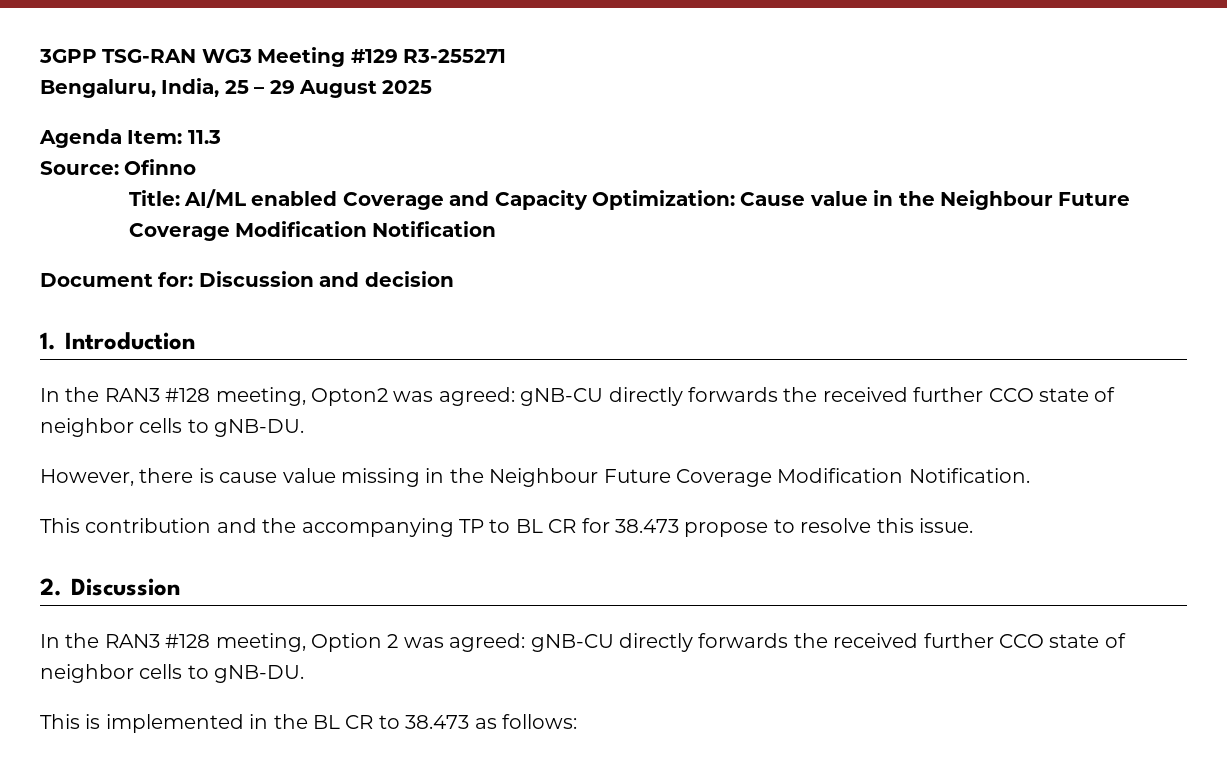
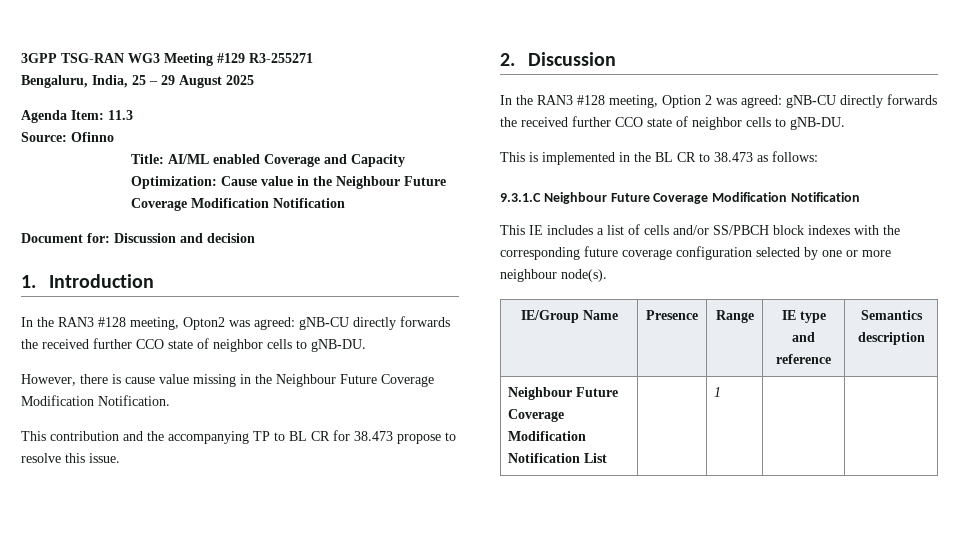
(577, 721) none -> [500,192,860,204] [500,224,900,235] [500,246,891,260] [500,269,607,282] [520,310,618,323] [646,310,698,320] [715,310,754,323] [781,310,826,323] [792,332,815,342] [776,354,831,364] [860,310,923,320] [857,332,925,345] [508,387,619,400] [508,409,565,422] [508,431,587,441] [508,453,608,463] [714,387,722,397] // 9.3.1.C Neighbour Future Coverage Modification Notification // This IE includes a list of cells and/or SS/PBCH block indexes with the corresponding future coverage configuration selected by one or more neighbour node(s). // IE/Group Name | Presence | Range | IE type and reference | Semantics description // Neighbour Future Coverage Modification Notification List | | 1 | |

